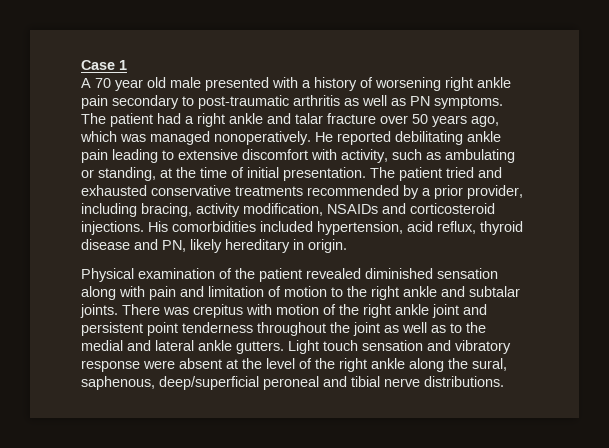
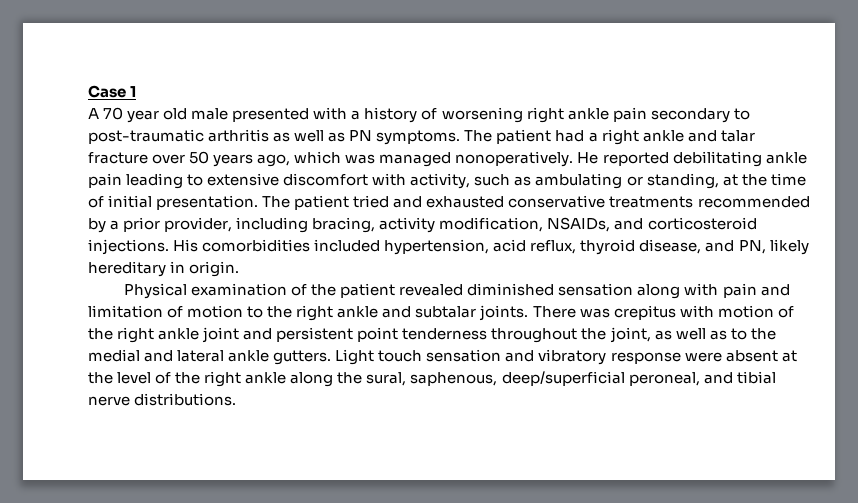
[327,204,378,214] NSAIDs -> [547,217,611,232] NSAIDs,
[81,239,130,250] disease -> [639,239,702,254] disease,
[353,322,380,336] joint -> [609,327,651,343] joint,
[263,376,319,390] peroneal -> [628,372,700,386] peroneal,

